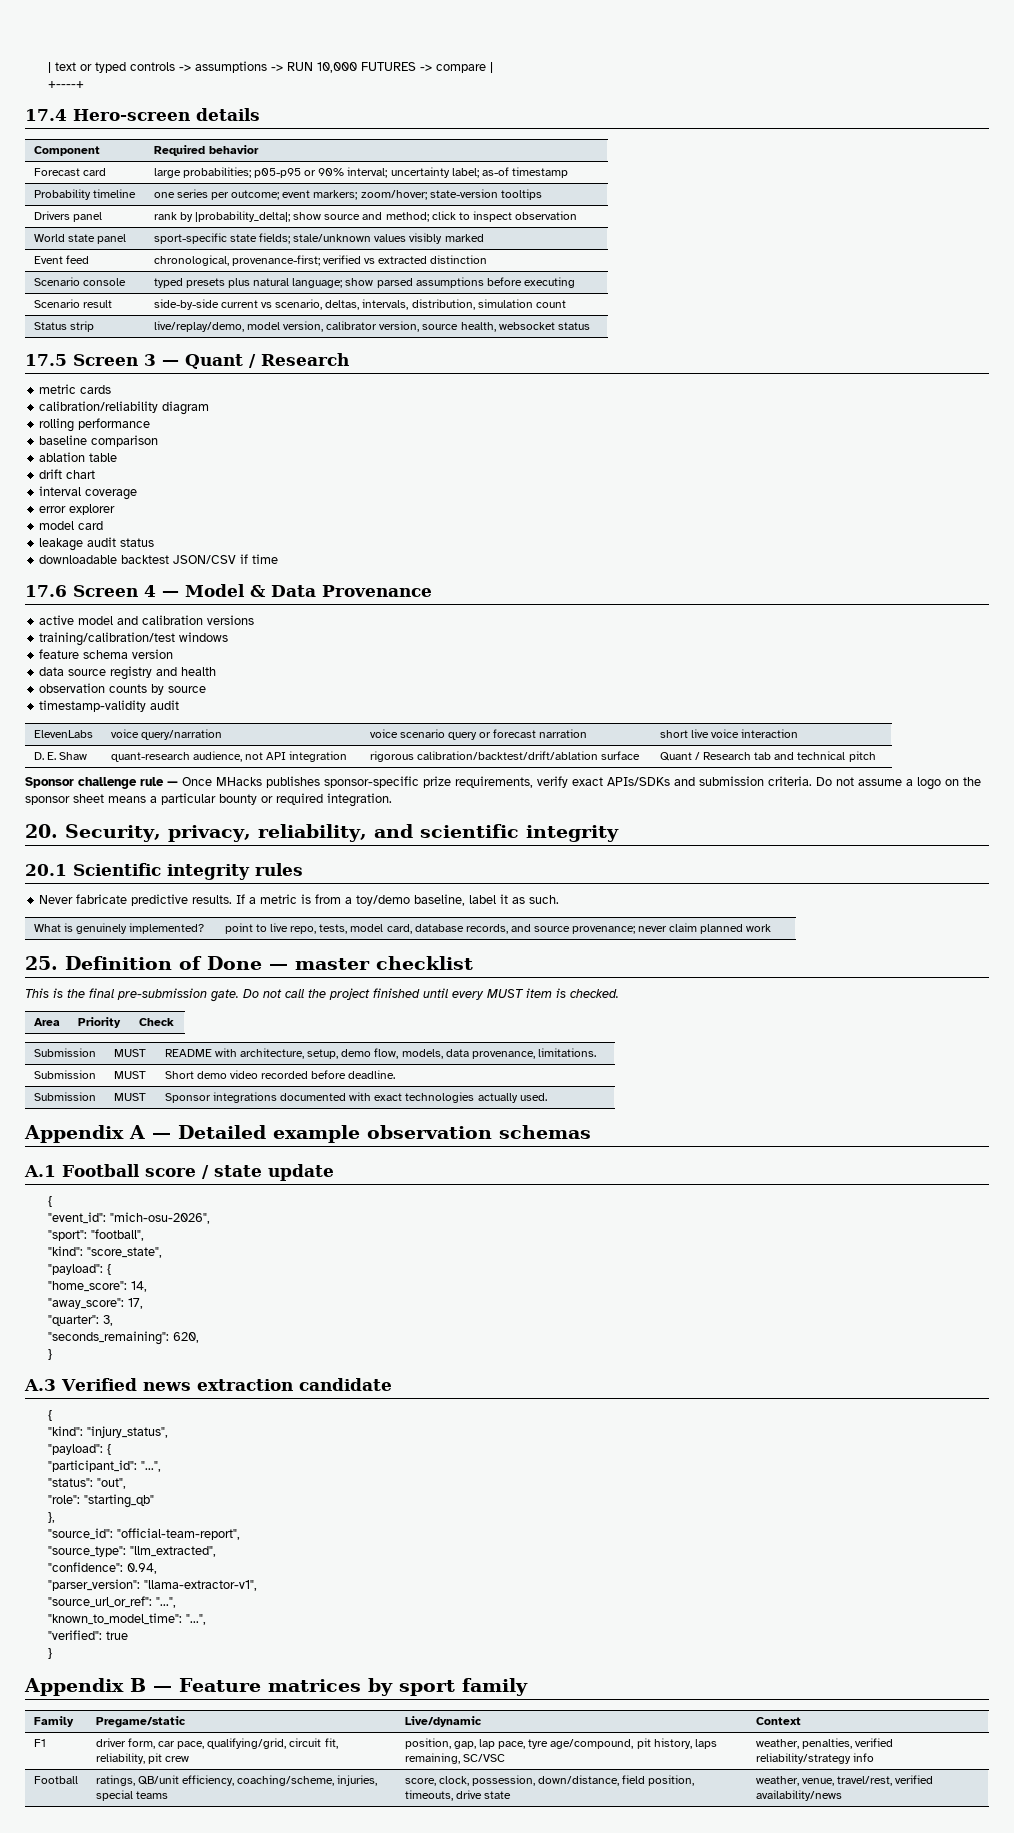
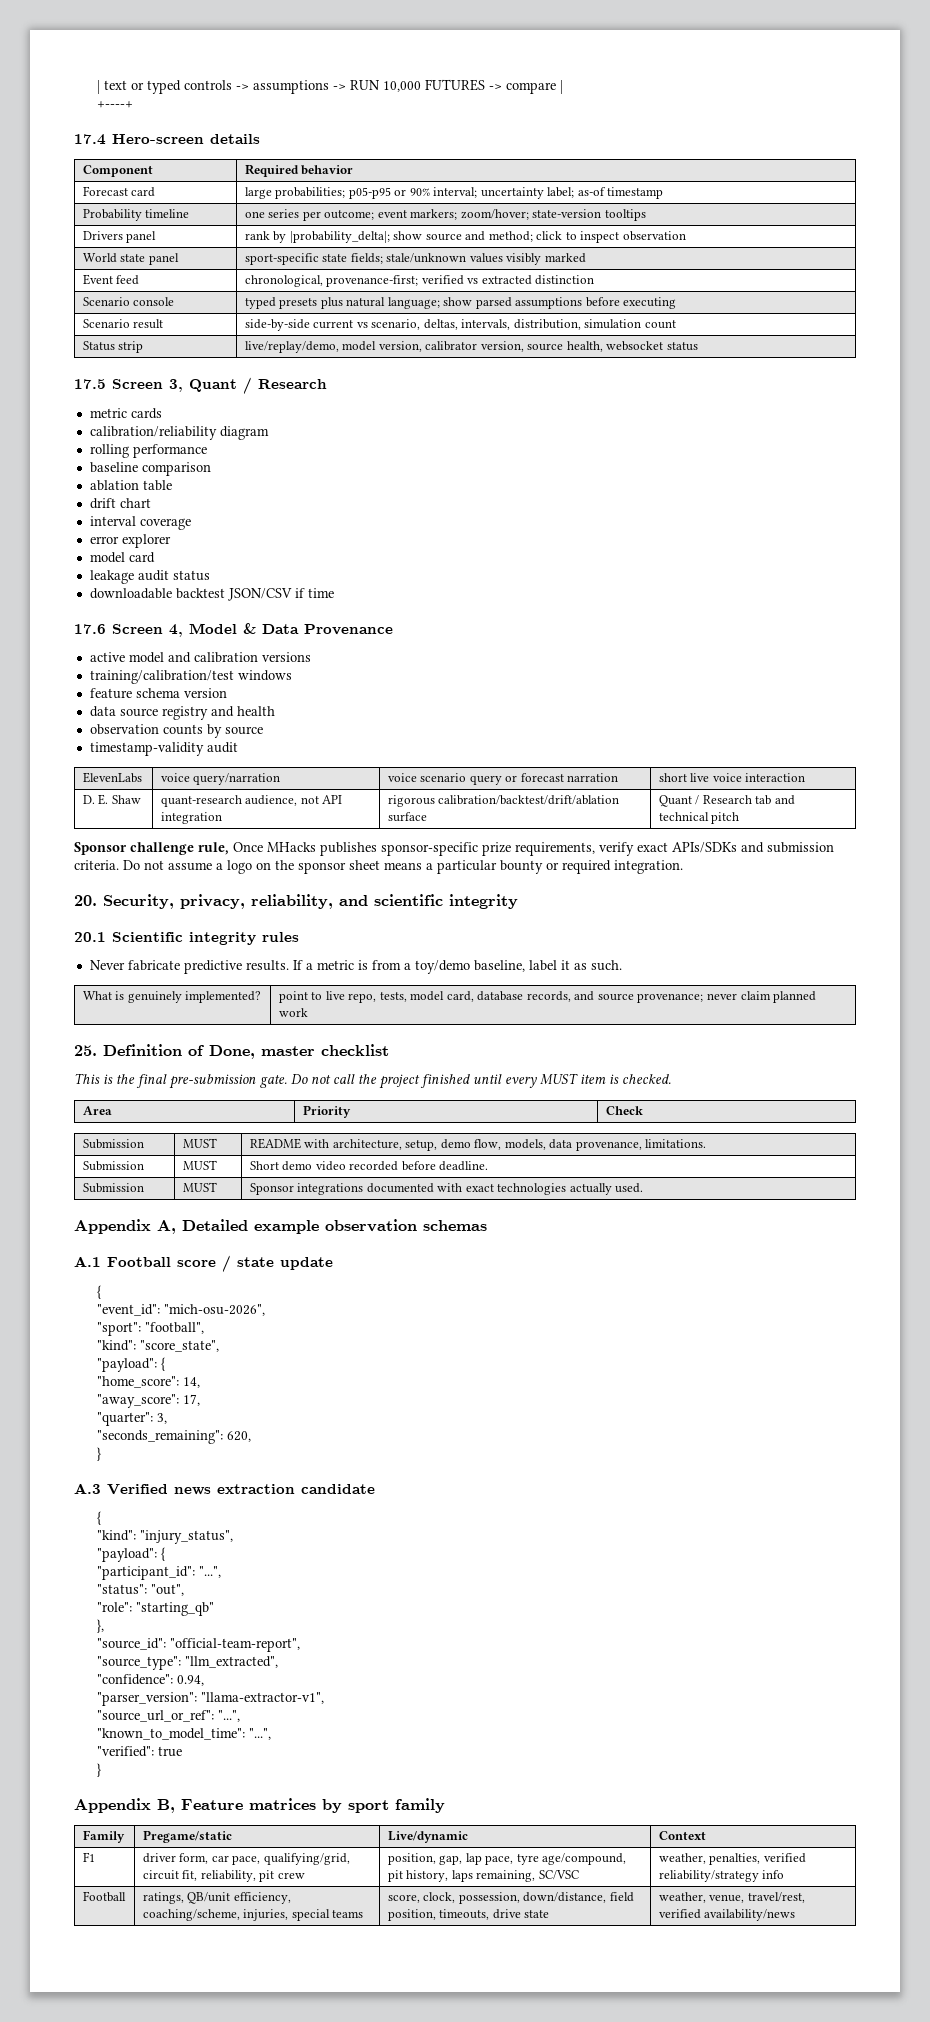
[144,354,179,366] 3 — -> [169,379,183,392] 3,
[144,585,179,597] 4 — -> [169,624,183,637] 4,
[140,777,178,786] rule — -> [198,842,229,855] rule,
[207,956,288,970] Done — -> [209,1045,255,1059] Done,
[129,1125,171,1139] A — -> [157,1220,176,1234] A,
[130,1678,172,1692] B — -> [157,1799,175,1813] B,

